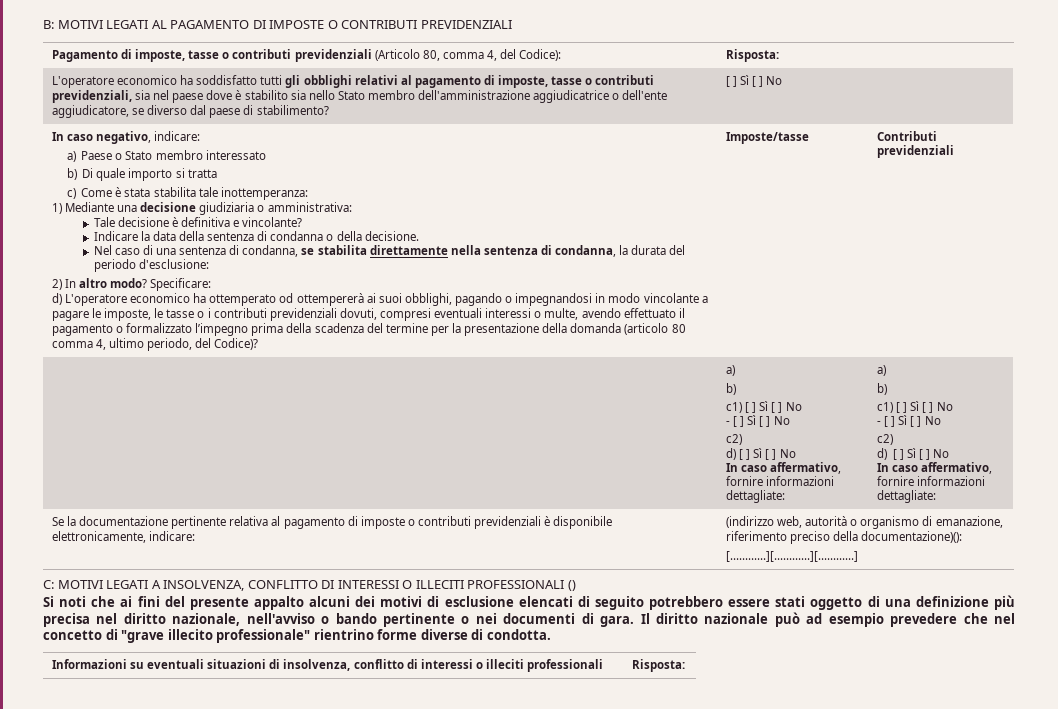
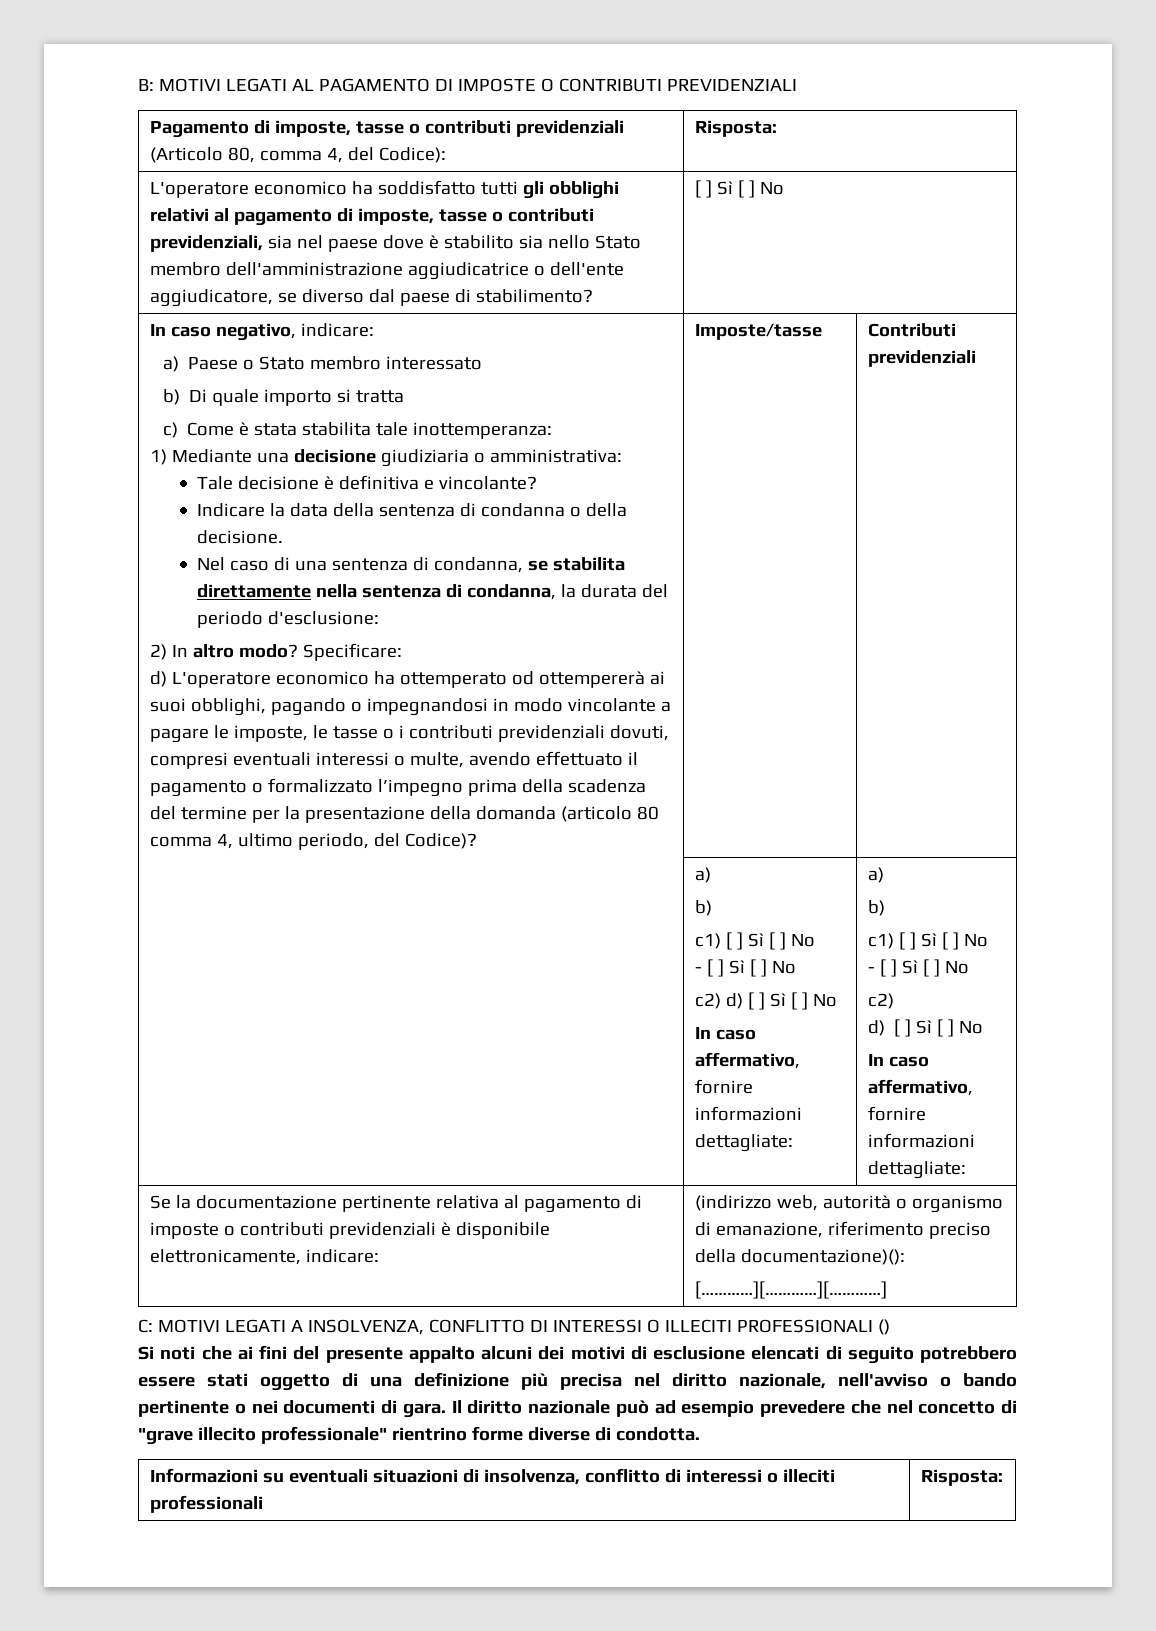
(742, 439) // -> (721, 1001) none

